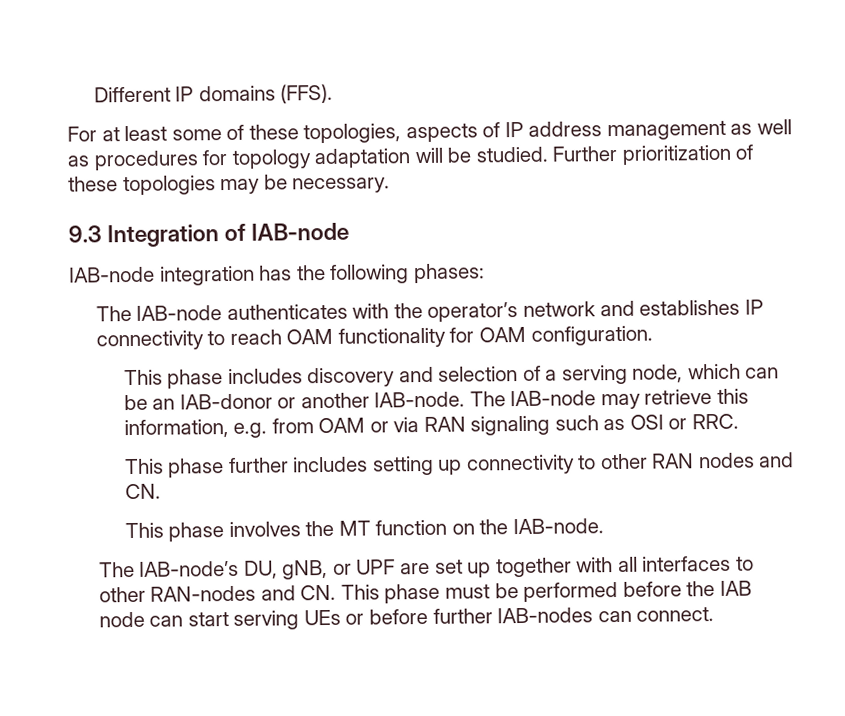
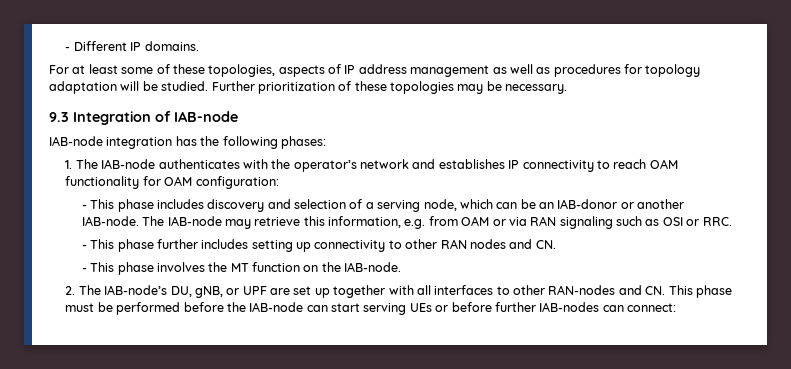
(93, 94) none -> [65,47,71,51] -
[198,83,334,104] domains (FFS). -> [144,41,199,51] domains.
(485, 273) none -> [65,160,73,169] 1.
[530,325,653,346] configuration. // -> [195,176,279,189] [81,205,87,209] configuration: // -
(739, 421) none -> [81,245,87,249] -
(161, 491) none -> [81,268,87,272] -
(604, 526) none -> [65,286,76,295] 2.
[719,580,752,596] [98,611,145,628] IAB node -> [249,302,304,312] IAB-node
[636,607,715,622] connect. -> [626,303,676,312] connect:

